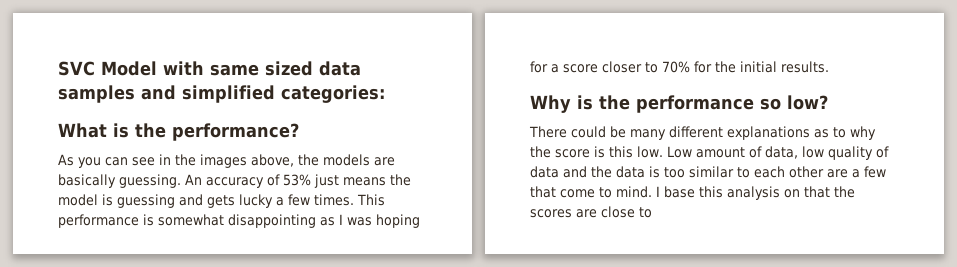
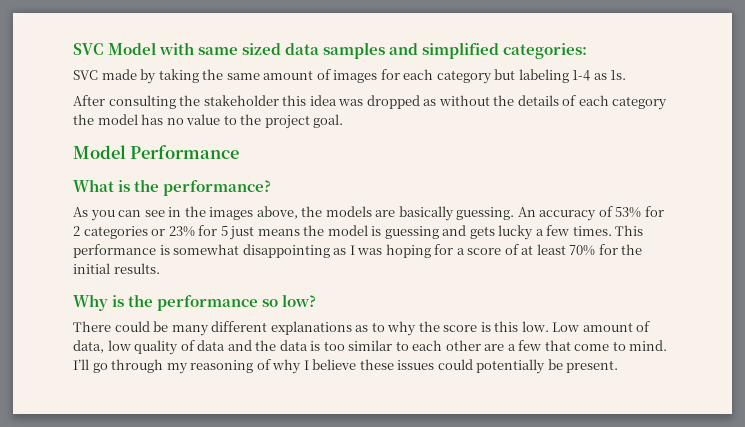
(385, 94) none -> [73,69,627,84] [73,95,668,110] [73,114,344,129] [73,145,240,159] // SVC made by taking the same amount of images for each category but labeling 1-4 as 1s. // After consulting the stakeholder this idea was dropped as without the details of each category the model has no value to the project goal. // Model Performance
(311, 180) none -> [644,206,664,217] [73,225,228,239] for 2 categories or 23% for 5
[602,61,658,73] closer to -> [504,244,566,255] of at least
[656,186,855,200] [530,206,652,218] I base this analysis on that the scores are close to -> [73,359,619,374] I’ll go through my reasoning of why I believe these issues could potentially be present.

